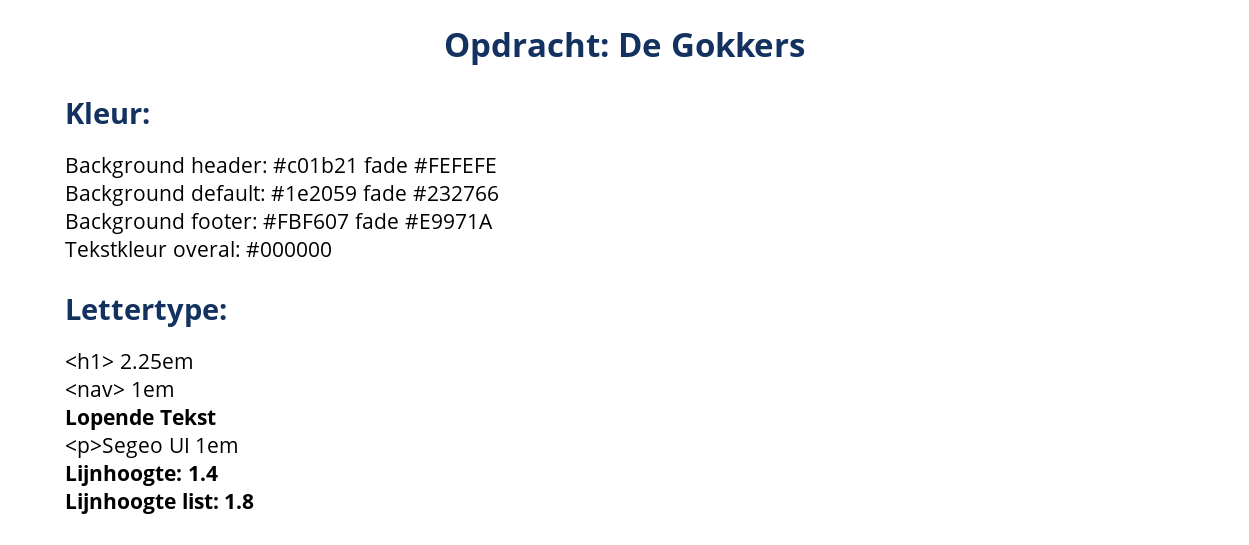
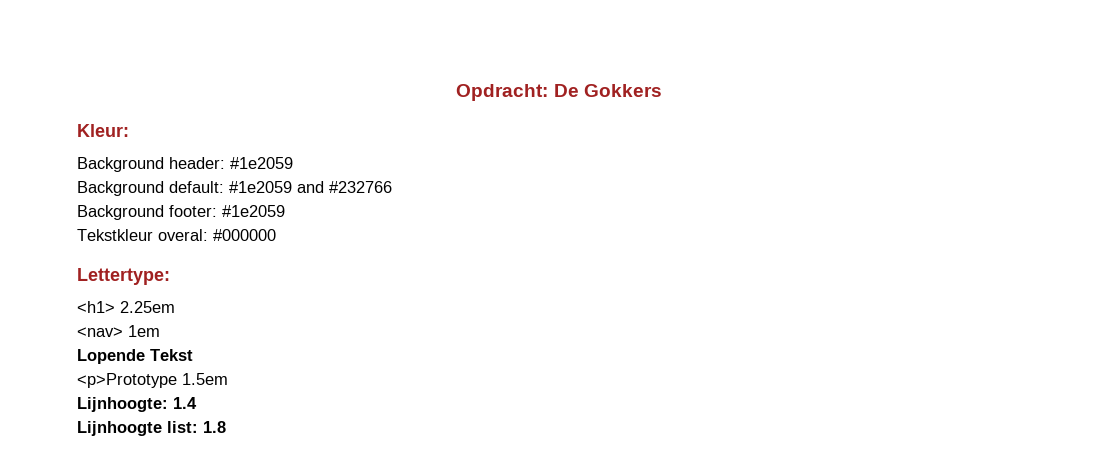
[273,157,497,173] #c01b21 fade #FEFEFE -> [230,157,293,169] #1e2059
[363,185,408,201] fade -> [297,181,324,193] and
[263,213,493,229] #FBF607 fade #E9971A -> [222,205,285,217] #1e2059
[65,438,240,458] <p>Segeo UI 1em -> [77,373,228,388] <p>Prototype 1.5em

